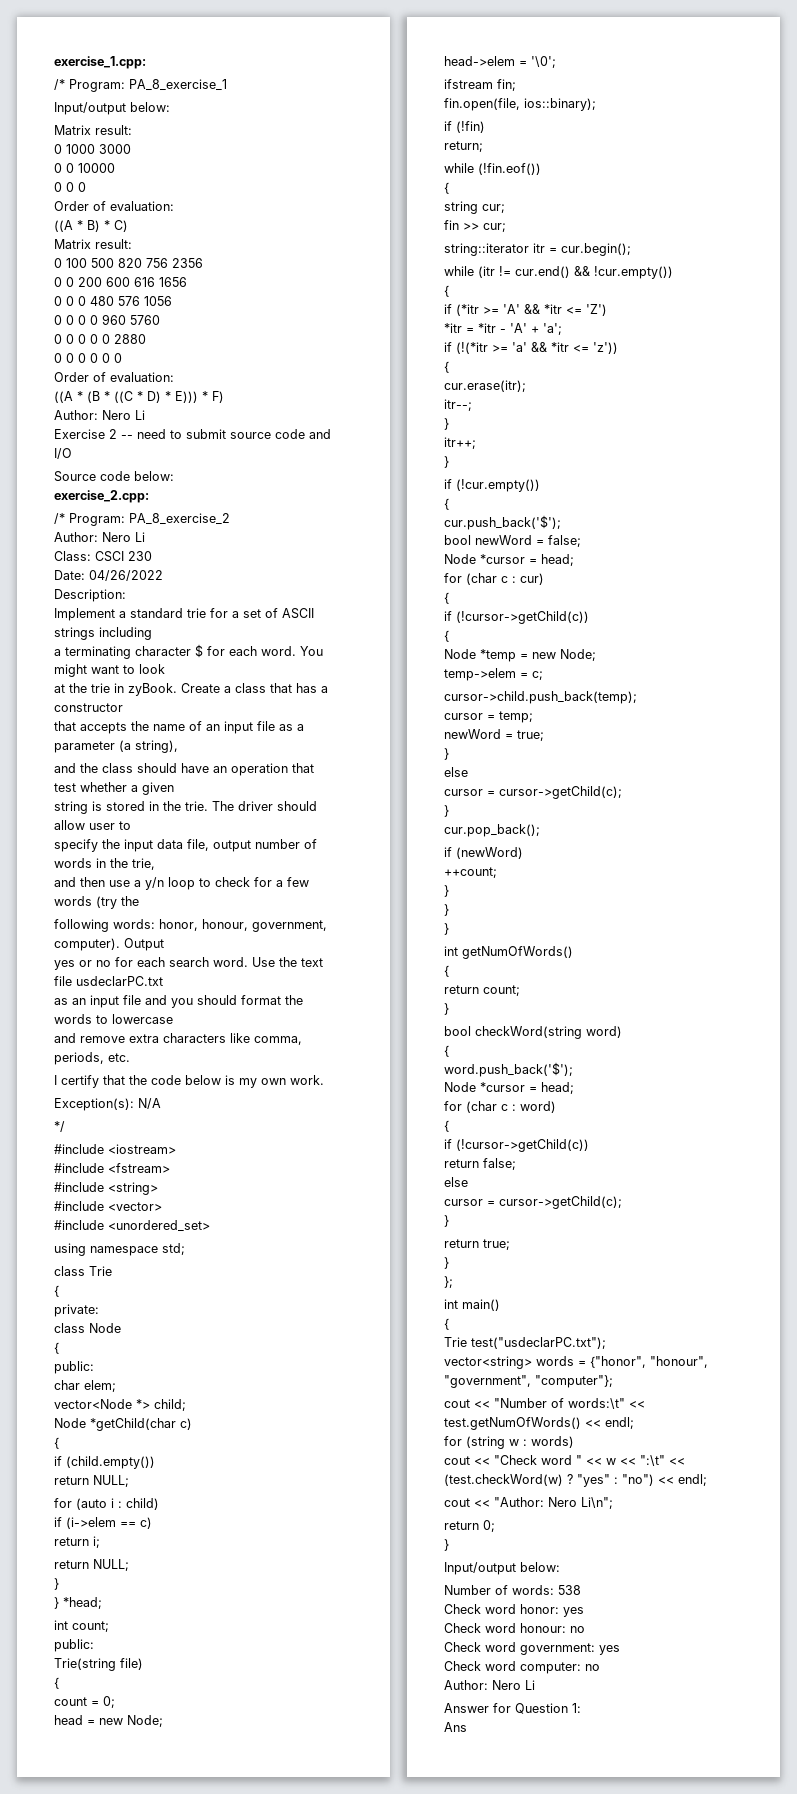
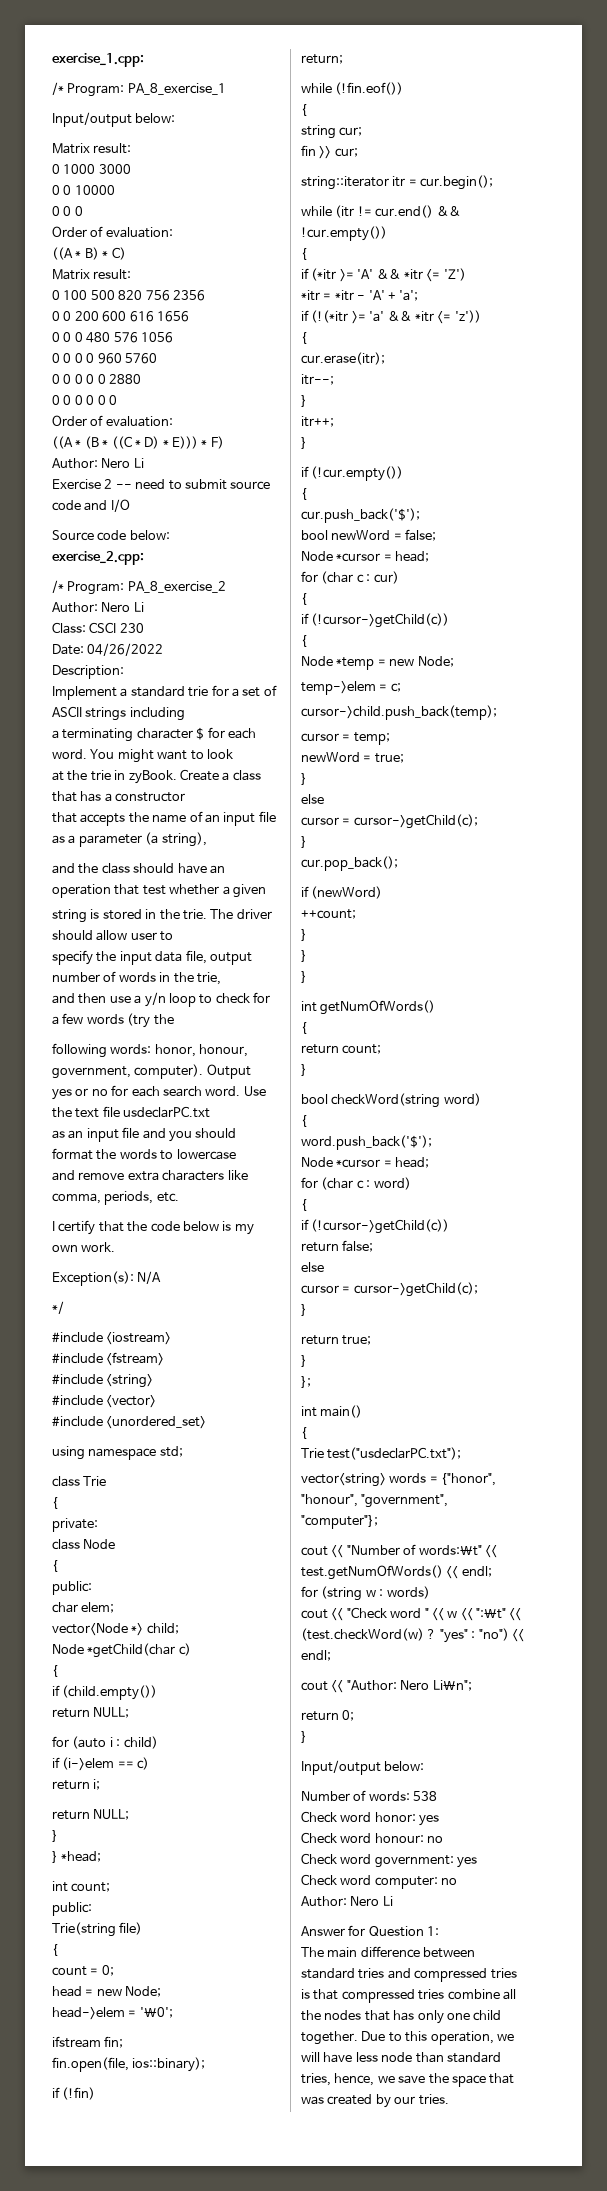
[444,1722,467,1732] Ans -> [301,1946,476,1958] [301,1968,517,1982] [301,1989,516,2003] [301,2010,502,2024] [301,2031,514,2045] [301,2052,501,2063] [301,2073,515,2087] [301,2094,449,2108] The main difference between standard tries and compressed tries is that compressed tries combine all the nodes that has only one child together. Due to this operation, we will have less node than standard tries, hence, we save the space that was created by our tries.

